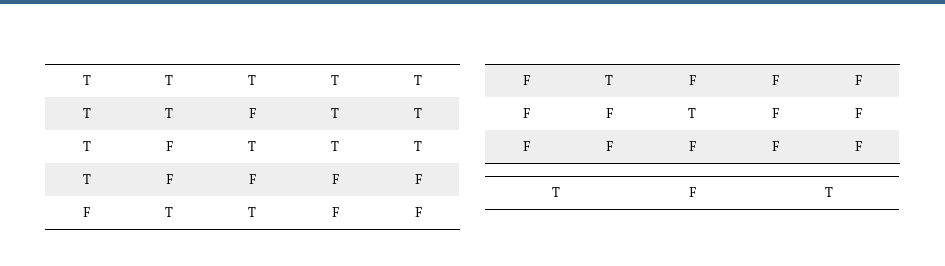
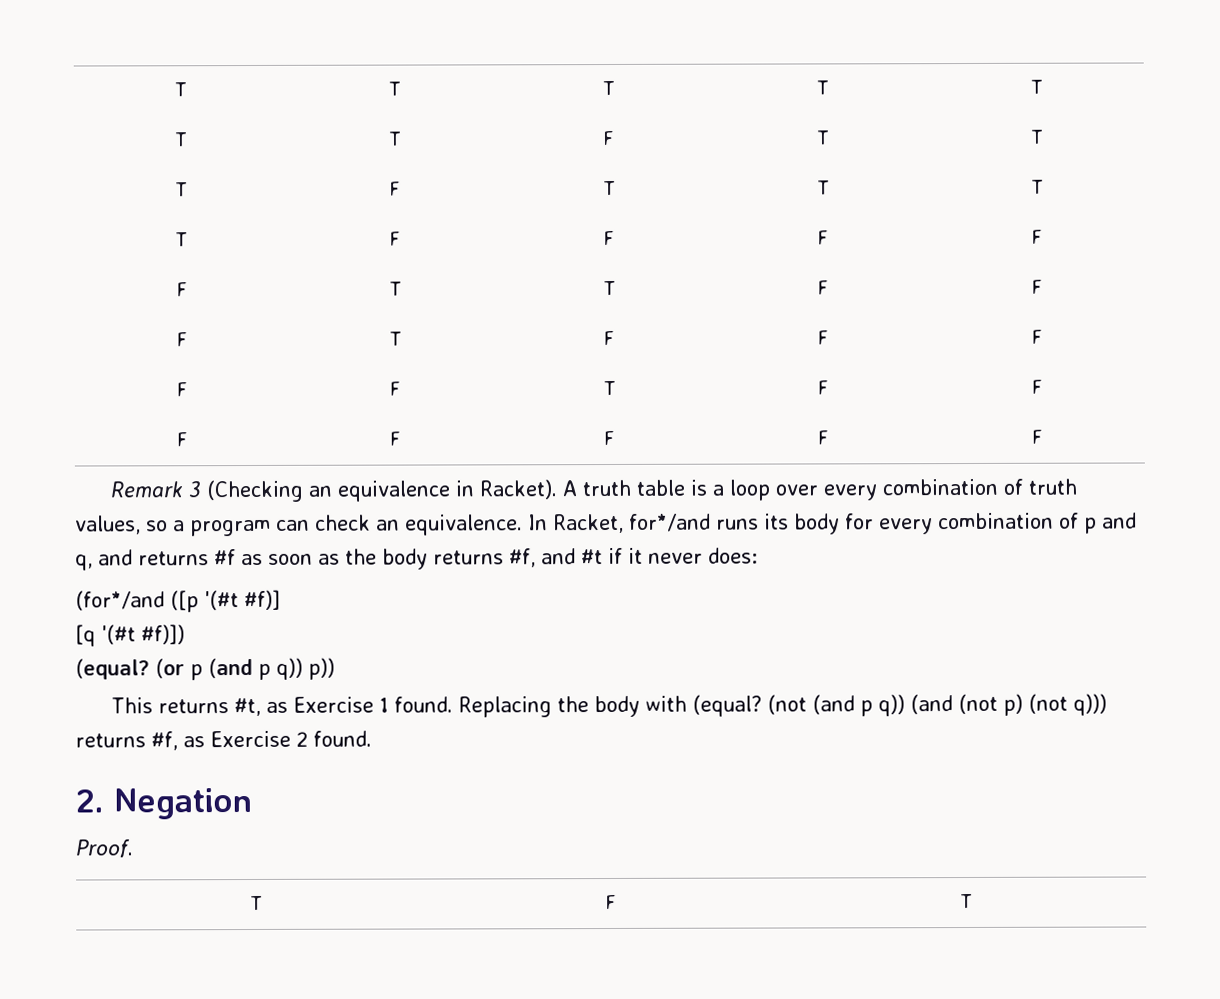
(862, 146) none -> [109,478,1077,503] [75,512,1137,537] [75,547,758,571] [75,589,281,613] [75,624,185,647] [75,657,335,681] [110,693,1107,718] [75,730,372,751] [75,788,252,820] [75,839,133,858] // Remark 3 (Checking an equivalence in Racket). A truth table is a loop over every combination of truth values, so a program can check an equivalence. In Racket, for*/and runs its body for every combination of p and q, and returns #f as soon as the body returns #f, and #t if it never does: // (for*/and ([p '(#t #f)] // [q '(#t #f)]) // (equal? (or p (and p q)) p)) // This returns #t, as Exercise 1 found. Replacing the body with (equal? (not (and p q)) (and (not p) (not q))) returns #f, as Exercise 2 found. // 2. Negation // Proof.

